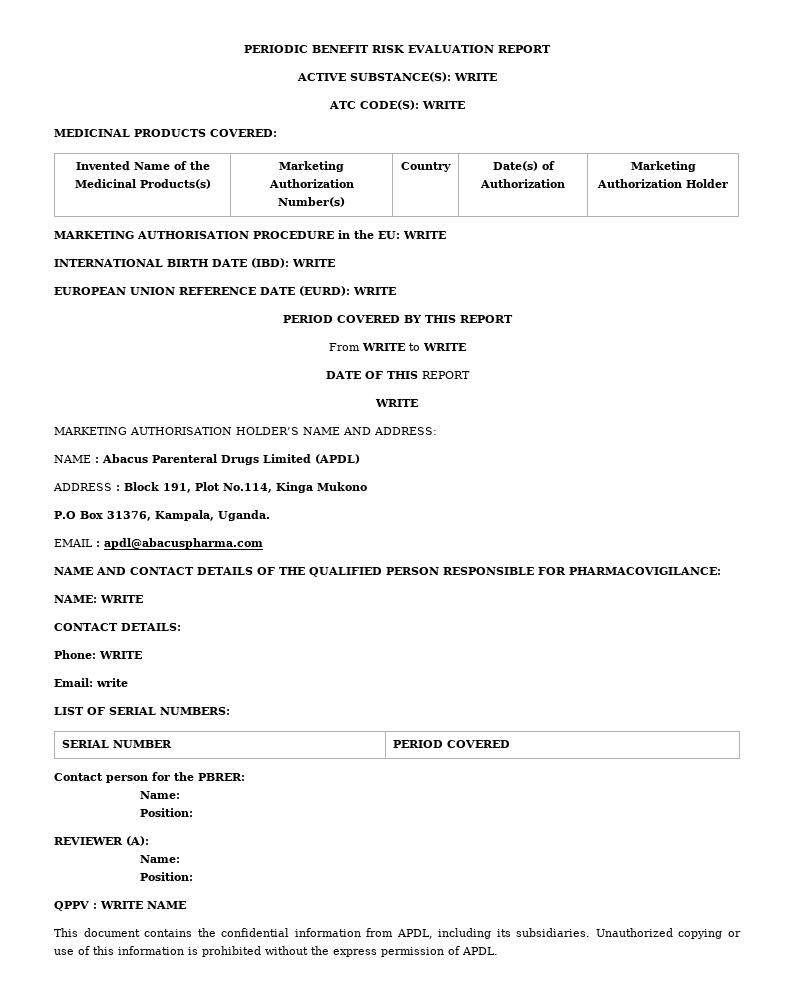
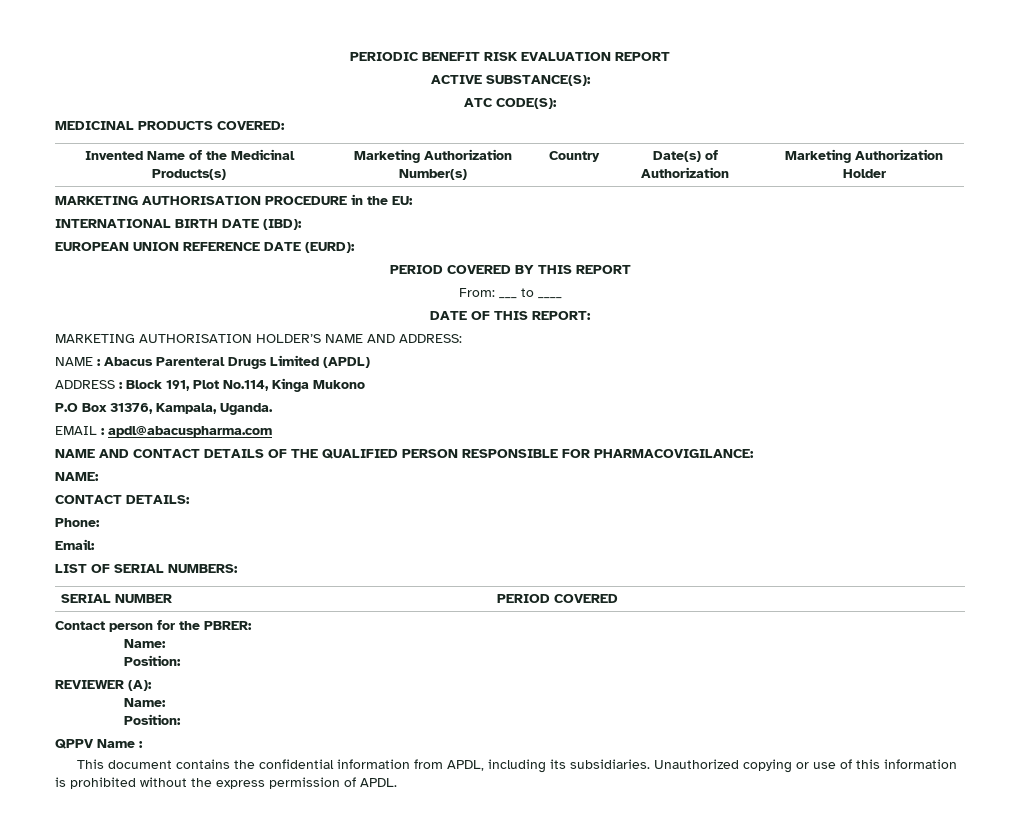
[453,73,497,81] WRITE -> (591, 80) none
[421,101,465,109] WRITE -> (557, 103) none
[403,231,446,239] WRITE -> (413, 200) none
[292,259,335,267] WRITE -> (302, 224) none
[353,287,396,295] WRITE -> (355, 247) none
[328,343,466,351] From WRITE to WRITE -> [458,288,495,297] [498,297,517,299] [520,288,534,297] [537,297,562,299] From: ___ to ____
[421,371,470,379] [375,399,418,407] REPORT // WRITE -> [532,311,591,320] REPORT:
[100,595,143,603] WRITE -> (99, 476) none
[99,651,142,659] WRITE -> (100, 522) none
[96,678,128,687] write -> (95, 544) none
[93,901,186,909] : WRITE NAME -> [97,739,143,748] Name :

